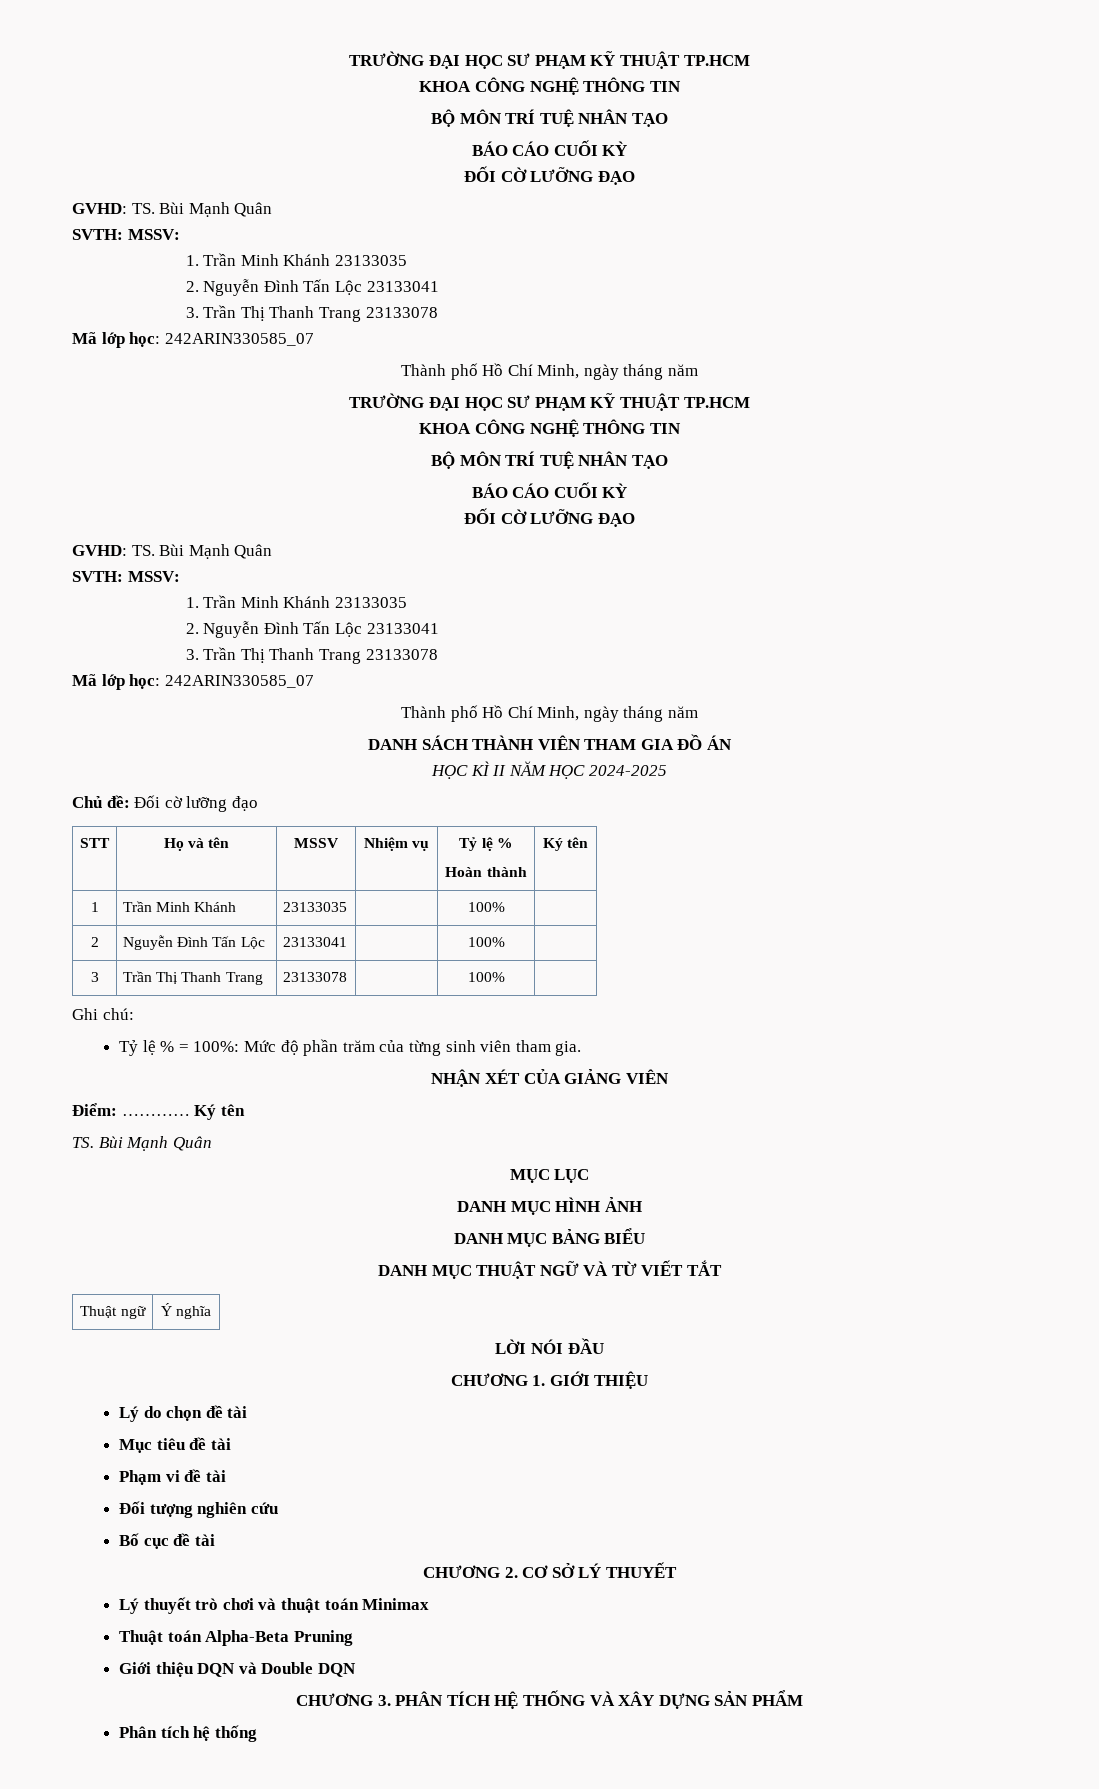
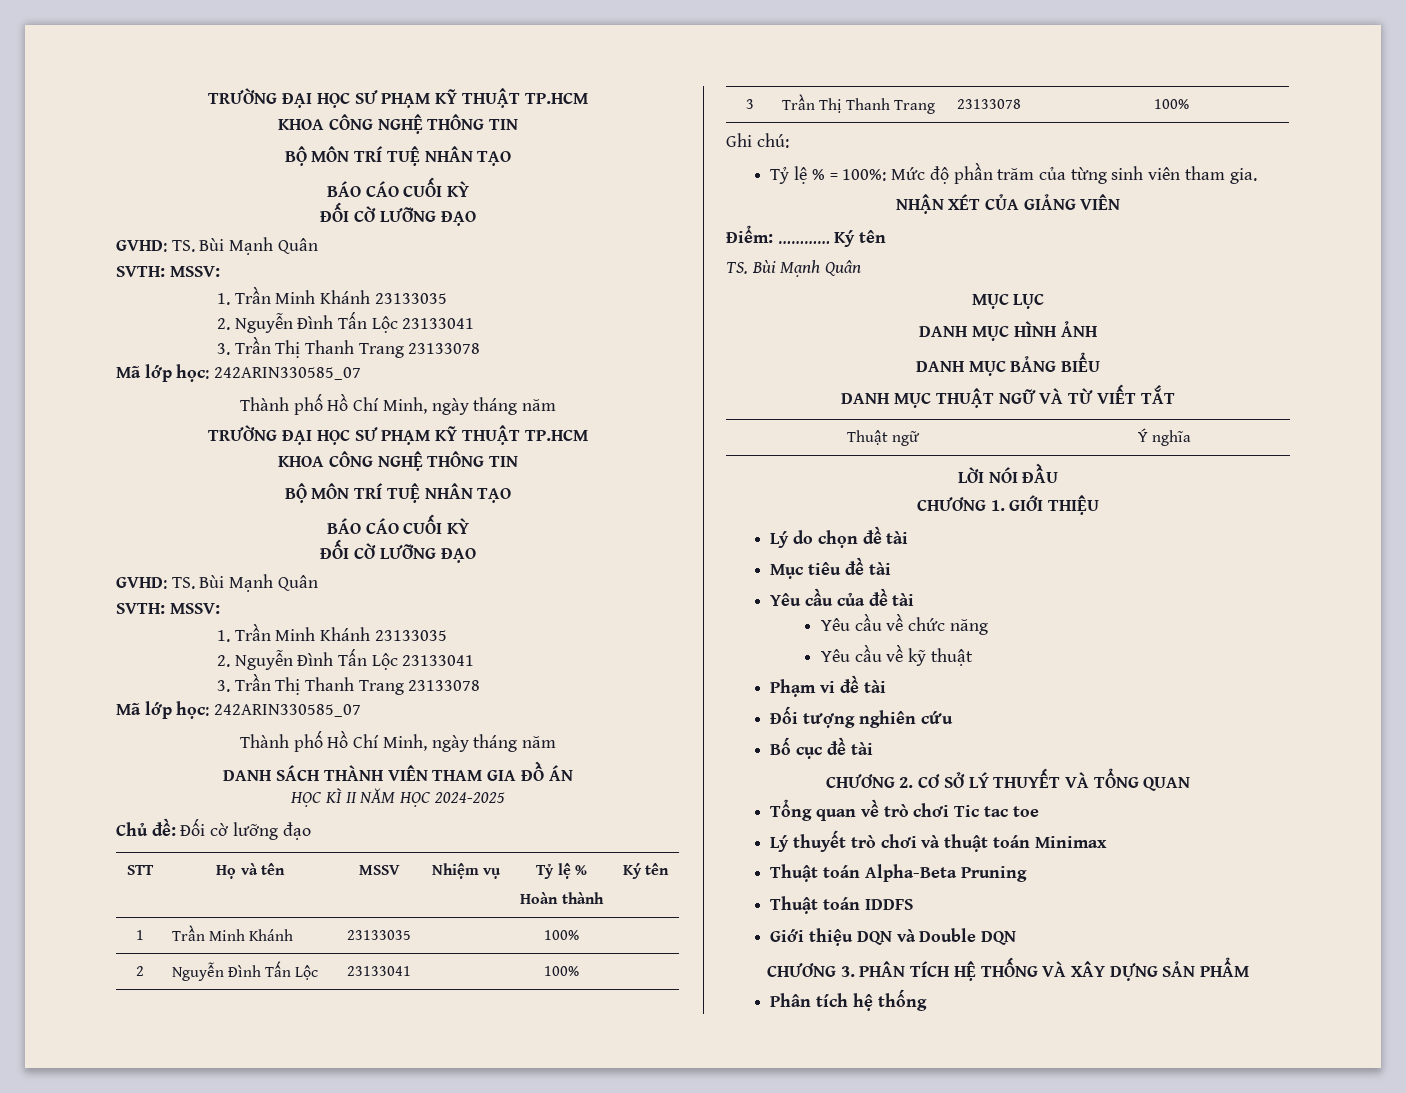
(231, 1444) none -> [770,588,915,606] [820,613,988,635] [820,644,973,666] // Yêu cầu của đề tài // Yêu cầu về chức năng // Yêu cầu về kỹ thuật
(677, 1570) none -> [1064,768,1191,791] [770,799,1039,821] VÀ TỔNG QUAN // Tổng quan về trò chơi Tic tac toe
(353, 1638) none -> [770,896,913,914] // Thuật toán IDDFS

